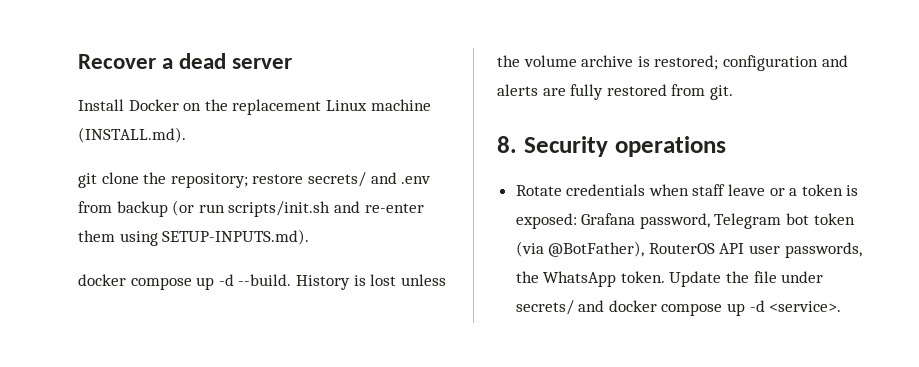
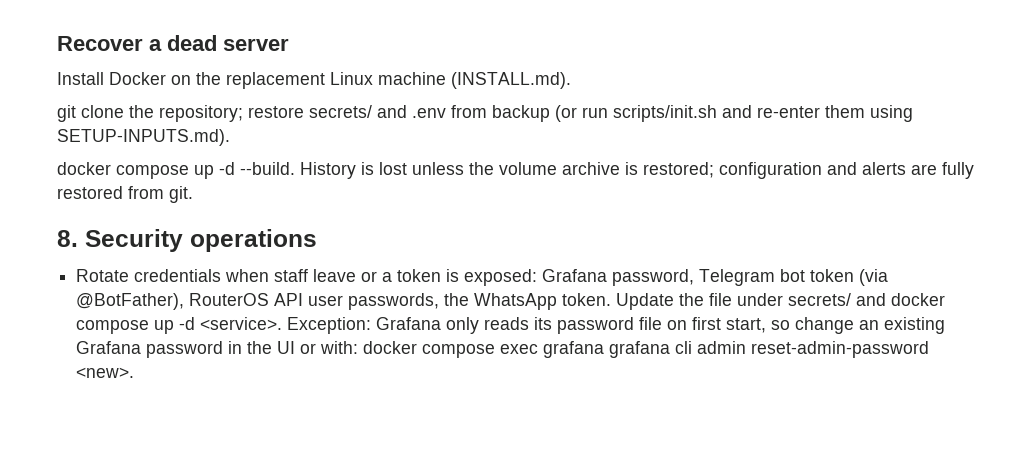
(842, 306) none -> [287,317,946,334] [76,341,930,358] [76,367,135,378] Exception: Grafana only reads its password file on first start, so change an existing Grafana password in the UI or with: docker compose exec grafana grafana cli admin reset-admin-password <new>.

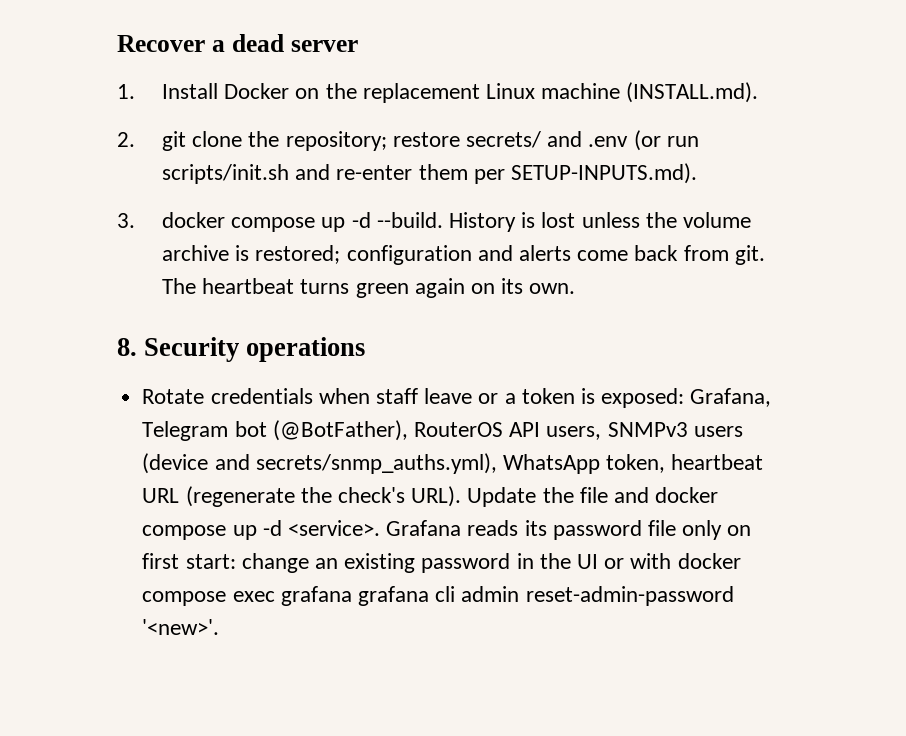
(289, 44) none -> [117,84,135,99] 1.
(571, 80) none -> [117,132,135,147] 2.
[451,105,550,122] from backup -> (629, 141) none
[870,105,913,122] using -> [473,169,505,184] per
(230, 137) none -> [117,213,135,228] 3.
[911,162,974,179] [57,186,123,199] are fully restored -> [577,245,679,261] come back
(193, 194) none -> [161,278,576,298] The heartbeat turns green again on its own.
[542,269,889,286] [76,293,612,310] Grafana password, Telegram bot token (via @BotFather), RouterOS API user passwords, the WhatsApp token. -> [690,388,772,407] [142,420,743,441] [142,453,764,474] [142,486,462,507] Grafana, Telegram bot (@BotFather), RouterOS API users, SNMPv3 users (device and secrets/snmp_auths.yml), WhatsApp token, heartbeat URL (regenerate the check's URL).
[737,293,852,306] under secrets/ -> (608, 495) none
[287,317,480,334] Exception: Grafana only -> [386,520,462,536] Grafana
(663, 323) none -> [682,520,723,540] only
[726,318,791,333] start, so -> [185,554,236,569] start:
[76,341,142,354] Grafana -> (416, 563) none
[320,341,359,354] with: -> [630,553,672,569] with
[76,367,135,378] <new>. -> [142,619,220,635] '<new>'.

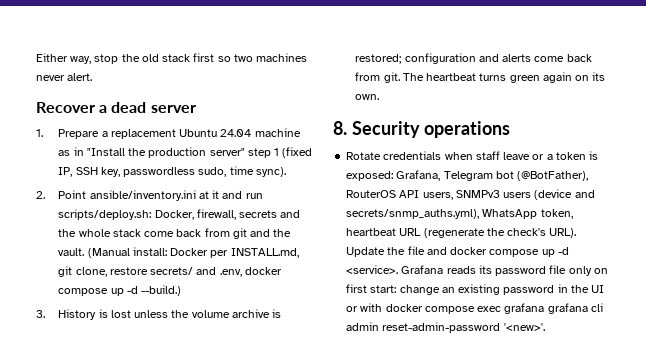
(117, 43) none -> [36,53,308,64] [36,73,93,81] Either way, stop the old stack first so two machines never alert. //
[161,82,759,103] [117,130,699,151] [161,163,697,184] [117,212,443,232] Install Docker on the replacement Linux machine (INSTALL.md). // 2. git clone the repository; restore secrets/ and .env (or run scripts/init.sh and re-enter them per SETUP-INPUTS.md). // 3. docker compose up -d --build. -> [58,128,301,139] [58,147,313,158] [58,166,286,177] [36,190,263,201] [58,209,301,220] [58,228,292,239] [58,247,299,258] [58,266,282,277] [58,285,182,296] [36,310,45,318] Prepare a replacement Ubuntu 24.04 machine as in "Install the production server" step 1 (fixed IP, SSH key, passwordless sudo, time sync). // 2. Point ansible/inventory.ini at it and run scripts/deploy.sh: Docker, firewall, secrets and the whole stack come back from git and the vault. (Manual install: Docker per INSTALL.md, git clone, restore secrets/ and .env, docker compose up -d --build.) // 3.

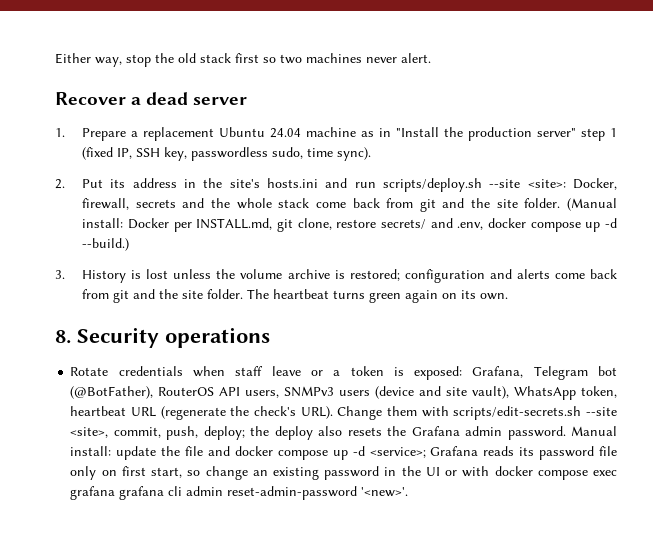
[58,190,263,201] [58,209,152,220] Point ansible/inventory.ini at it and run scripts/deploy.sh: -> [82,178,566,192] Put its address in the site's hosts.ini and run scripts/deploy.sh --site <site>:
[58,248,85,256] vault. -> [496,198,561,208] site folder.
[383,72,400,83] git. -> [113,289,244,303] git and the site folder.
[346,209,480,219] secrets/snmp_auths.yml), -> [446,386,510,399] site vault),
[346,247,386,257] Update -> [337,406,618,420] [70,426,618,440] [70,446,157,460] Change them with scripts/edit-secrets.sh --site <site>, commit, push, deploy; the deploy also resets the Grafana admin password. Manual install: update
[346,265,399,274] <service>. -> [369,447,426,458] <service>;
[370,285,397,293] start: -> [151,467,201,478] start, so

